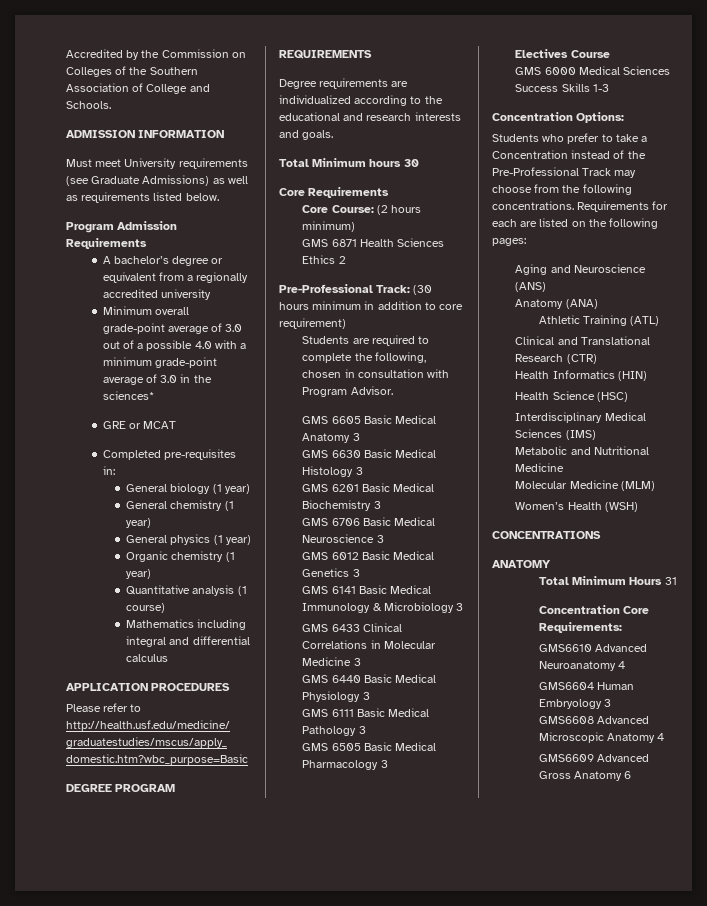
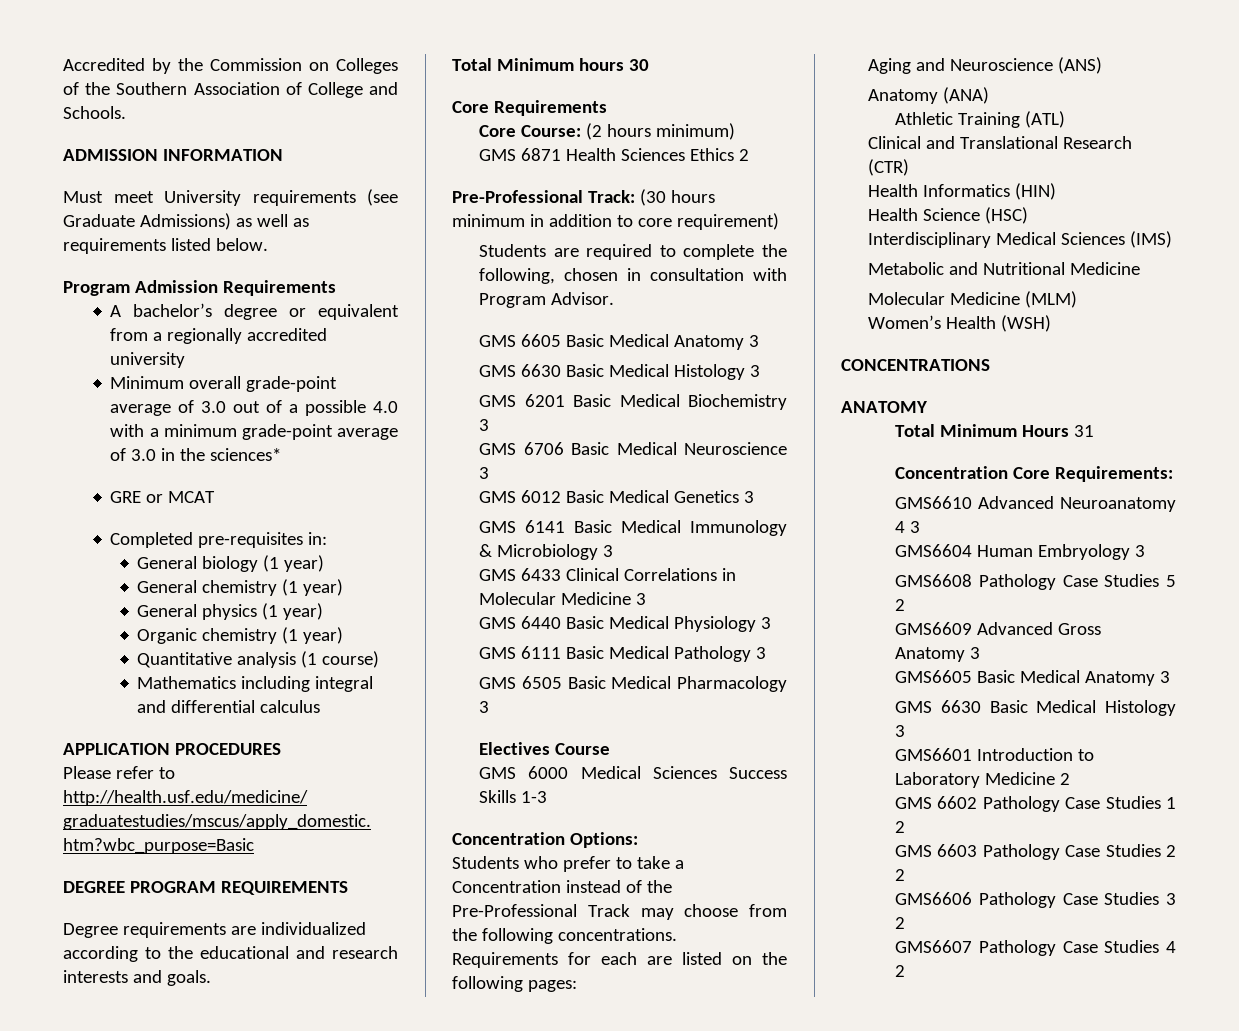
(626, 665) none -> [910,521,921,533] 3
[597,716,650,724] [538,732,665,743] Advanced Microscopic Anatomy 4 -> [978,574,1176,590] [895,599,906,611] Pathology Case Studies 5 2
[624,771,632,779] 6 -> [970,647,981,659] [895,670,1171,686] [895,700,1176,716] [895,725,906,737] [895,748,1095,761] [895,772,1071,788] [895,796,1176,812] [895,821,906,833] [895,844,1176,860] [895,869,906,881] [895,892,1176,908] [895,917,906,929] [895,940,1176,956] [895,965,906,977] 3 // GMS6605 Basic Medical Anatomy 3 // GMS 6630 Basic Medical Histology 3 // GMS6601 Introduction to Laboratory Medicine 2 // GMS 6602 Pathology Case Studies 1 2 // GMS 6603 Pathology Case Studies 2 2 // GMS6606 Pathology Case Studies 3 2 // GMS6607 Pathology Case Studies 4 2

